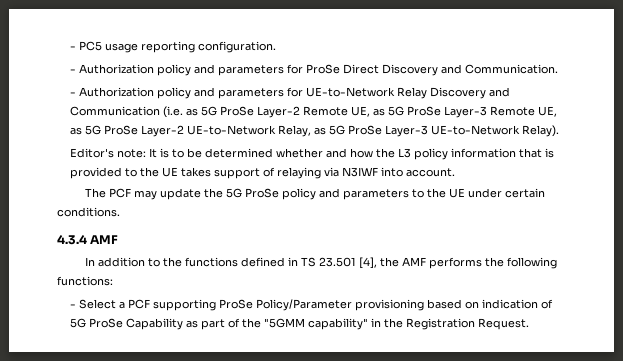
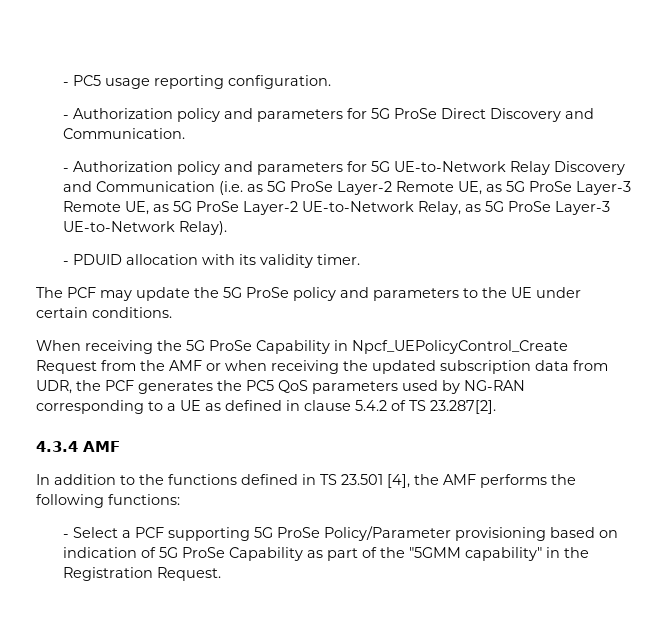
(304, 69) none -> [371,108,391,119] 5G
(304, 92) none -> [371,161,391,172] 5G
[70,148,555,160] [70,167,456,179] Editor's note: It is to be determined whether and how the L3 policy information that is provided to the UE takes support of relaying via N3IWF into account. -> [63,254,361,268] - PDUID allocation with its validity timer.
(120, 212) none -> [36,340,568,354] [36,360,608,374] [36,380,525,394] [36,400,496,414] // When receiving the 5G ProSe Capability in Npcf_UEPolicyControl_Create Request from the AMF or when receiving the updated subscription data from UDR, the PCF generates the PC5 QoS parameters used by NG-RAN corresponding to a UE as defined in clause 5.4.2 of TS 23.287[2].
(217, 305) none -> [254,527,274,538] 5G

